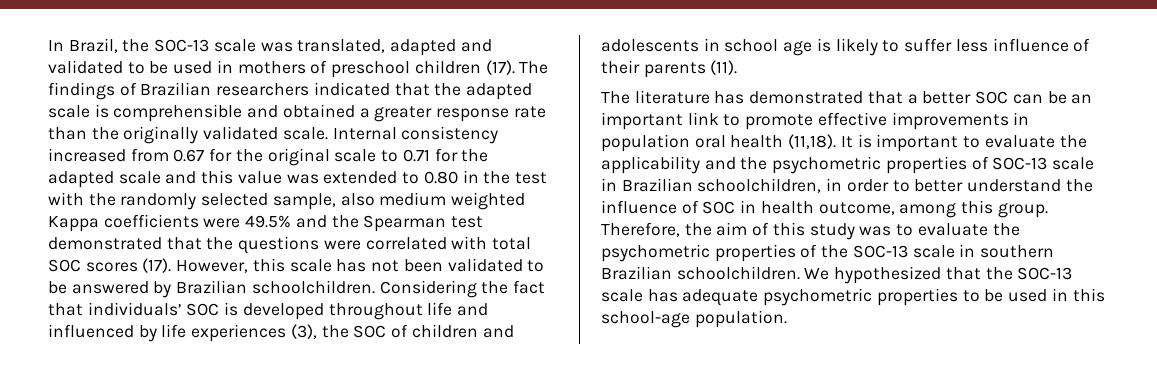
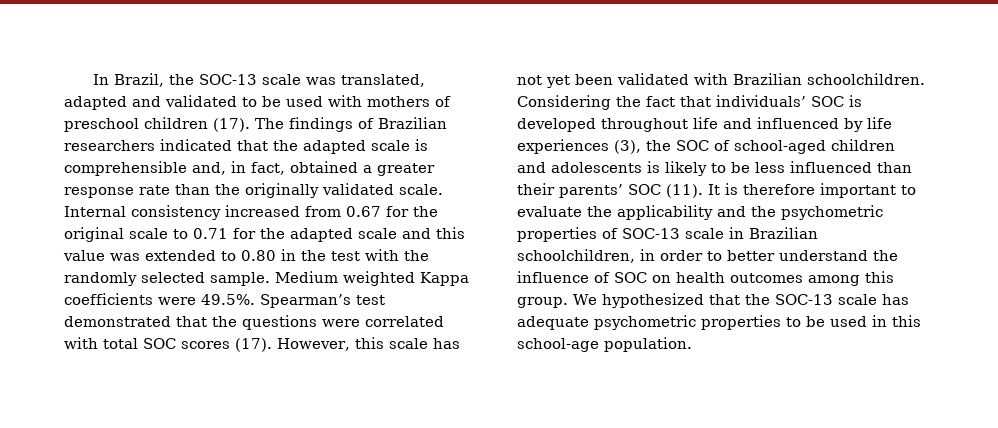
[216,60,233,73] in -> [328,95,362,107] with
[247,105,279,118] and -> [192,161,285,175] and, in fact,
[272,192,447,210] sample, also medium -> [210,271,338,286] sample. Medium
[245,215,447,232] 49.5% and the Spearman -> [201,294,351,308] 49.5%. Spearman’s
(400, 266) none -> [546,75,570,88] yet
[527,260,545,272] [48,281,172,298] to be answered by -> [694,73,728,85] with
(409, 331) none -> [734,140,826,154] school-aged
[703,38,1091,56] [601,60,738,78] [601,90,1093,104] [601,112,1030,130] [601,134,837,152] in school age is likely to suffer less influence of their parents (11). // The literature has demonstrated that a better SOC can be an important link to promote effective improvements in population oral health (11,18). -> [647,161,912,176] [517,183,703,198] is likely to be less influenced than their parents’ SOC (11).
(872, 141) none -> [743,184,815,195] therefore
[740,200,1048,218] [601,222,1020,240] [601,244,1055,262] [601,266,800,280] in health outcome, among this group. Therefore, the aim of this study was to evaluate the psychometric properties of the SOC-13 scale in southern Brazilian schoolchildren. -> [652,271,894,286] [517,297,568,308] on health outcomes among this group.

